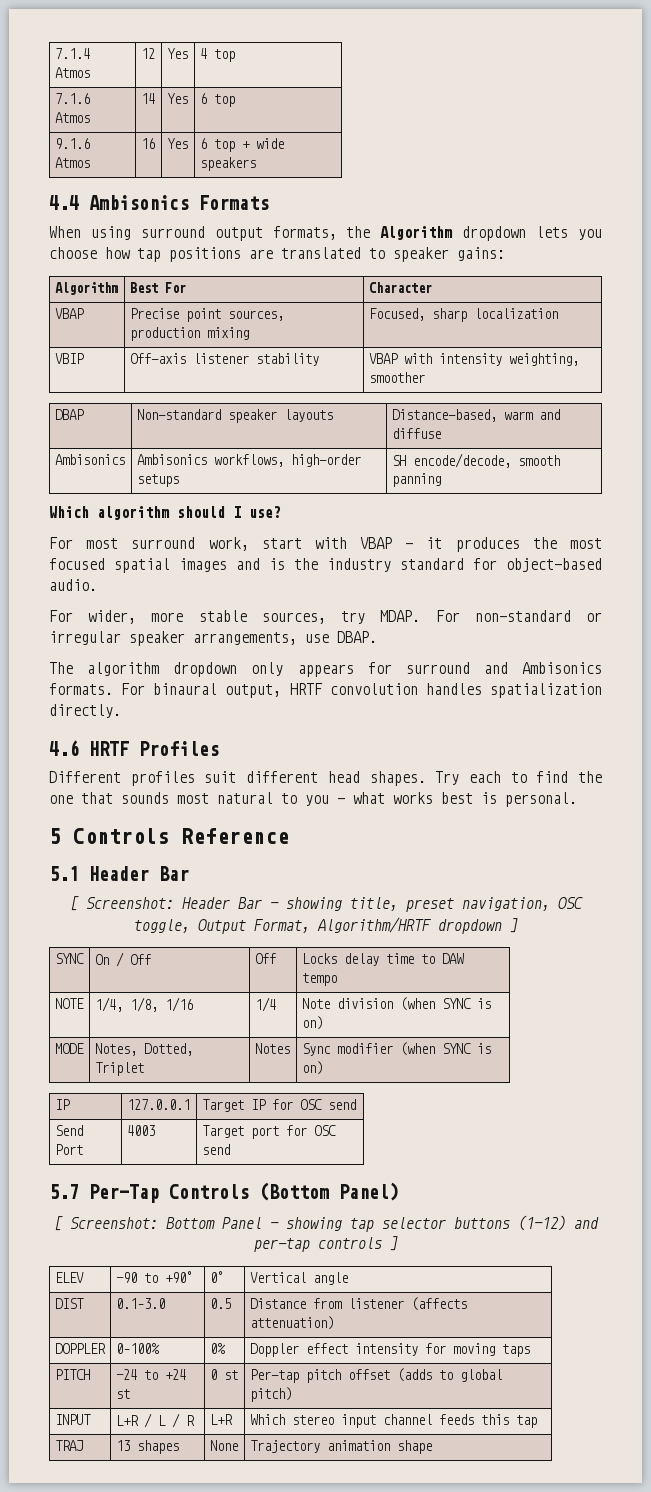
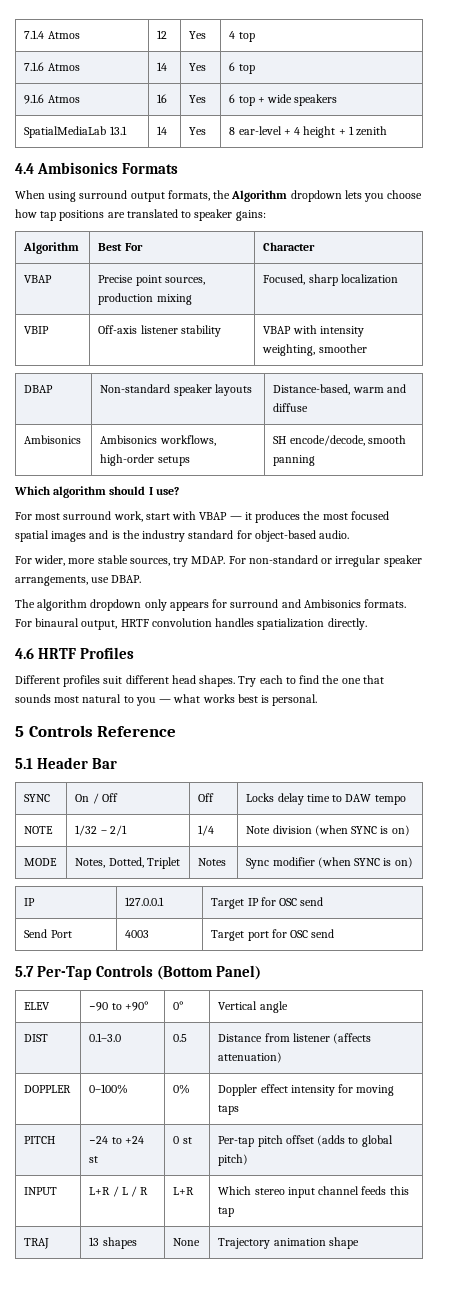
(256, 164) none -> [24,126,127,138] [157,126,168,135] [189,127,207,135] [229,126,388,138] // SpatialMediaLab 13.1 | 14 | Yes | 8 ear-level + 4 height + 1 zenith
[69,896,583,912] [133,917,518,934] // [ Screenshot: Header Bar — showing title, preset navigation, OSC toggle, Output Format, Algorithm/HRTF dropdown ] -> (118, 763) none
[94,997,193,1012] 1/4, 1/8, 1/16 -> [75,825,127,836] 1/32 – 2/1
[53,1215,599,1232] [253,1236,398,1252] // [ Screenshot: Bottom Panel — showing tap selector buttons (1–12) and per-tap controls ] -> (262, 972) none

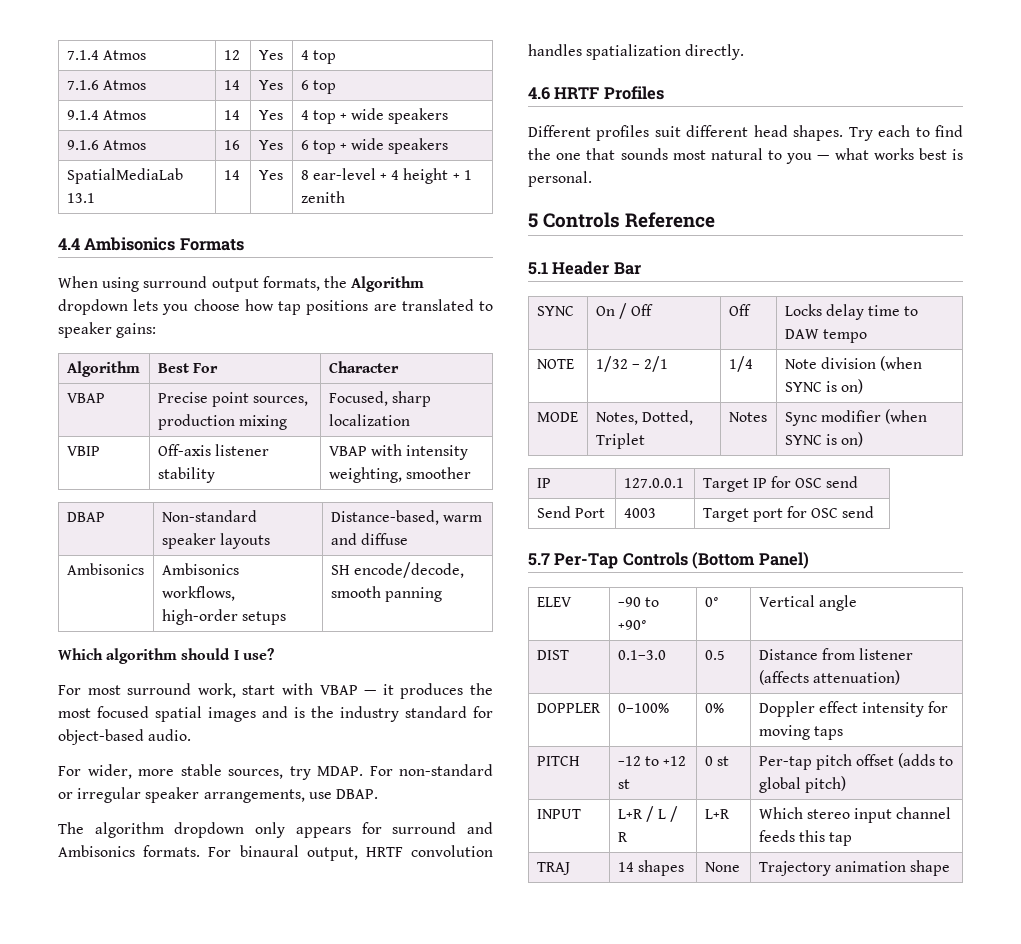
(255, 69) none -> [66,110,146,120] [223,110,240,120] [258,110,283,120] [300,108,449,124] // 9.1.4 Atmos | 14 | Yes | 4 top + wide speakers
[89,1136,144,1144] −24 to +24 -> [617,756,687,766] −12 to +12
[89,1237,100,1246] 13 -> [617,862,634,872] 14

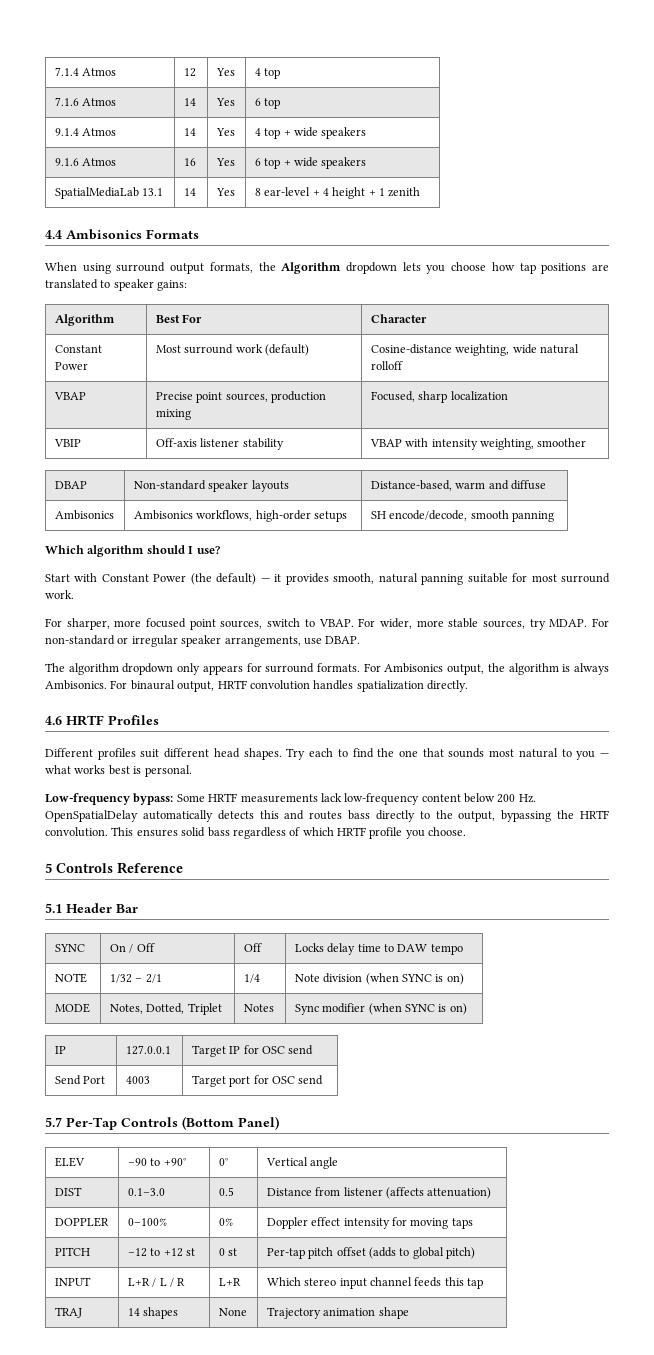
(399, 367) none -> [54,345,102,353] [54,362,88,370] [155,344,309,356] [370,344,579,356] [370,361,403,370] // Constant Power | Most surround work (default) | Cosine-distance weighting, wide natural rolloff
[58,683,494,699] [58,706,493,722] [58,729,192,745] For most surround work, start with VBAP — it produces the most focused spatial images and is the industry standard for object-based audio. // -> [45,573,610,585] [45,590,74,599] [45,618,354,630] Start with Constant Power (the default) — it provides smooth, natural panning suitable for most surround work. // For sharper, more focused point sources, switch to VBAP.
[467,822,494,834] [58,845,201,857] and Ambisonics formats. -> [317,663,609,675] [45,680,107,690] formats. For Ambisonics output, the algorithm is always Ambisonics.
(592, 179) none -> [45,793,536,805] [45,810,610,822] [45,827,467,839] // Low-frequency bypass: Some HRTF measurements lack low-frequency content below 200 Hz. OpenSpatialDelay automatically detects this and routes bass directly to the output, bypassing the HRTF convolution. This ensures solid bass regardless of which HRTF profile you choose.

